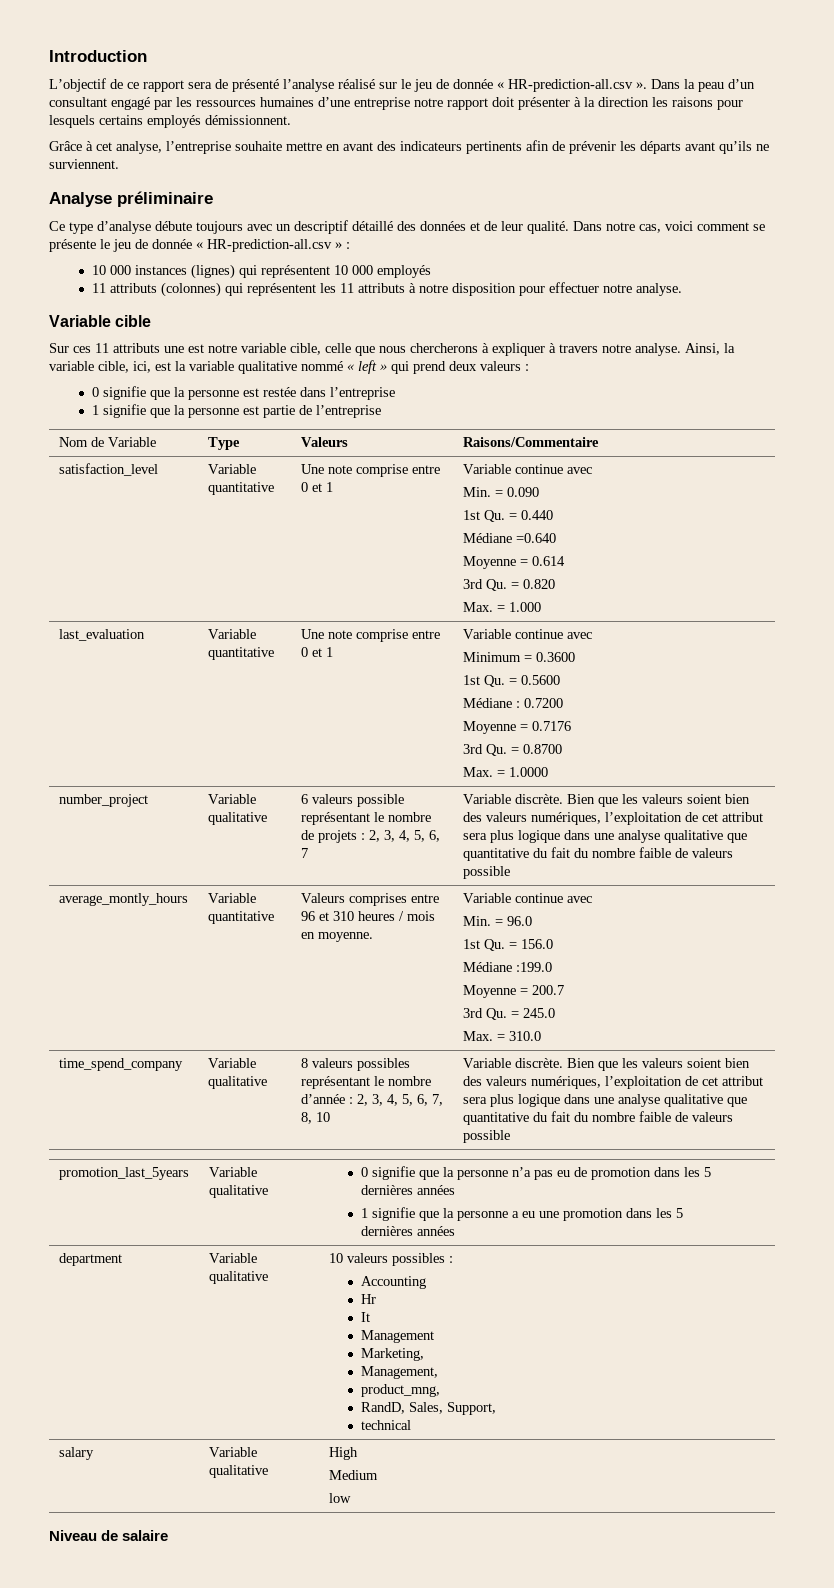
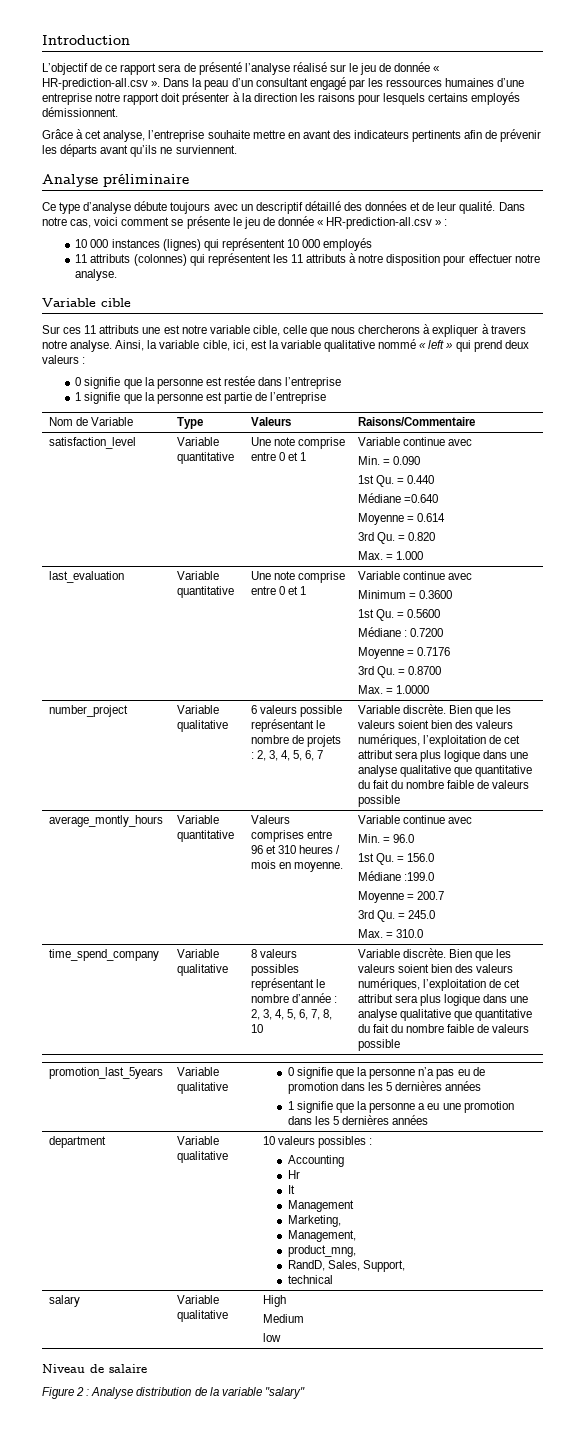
(169, 1535) none -> [42,1387,305,1399] // Figure 2 : Analyse distribution de la variable "salary"

